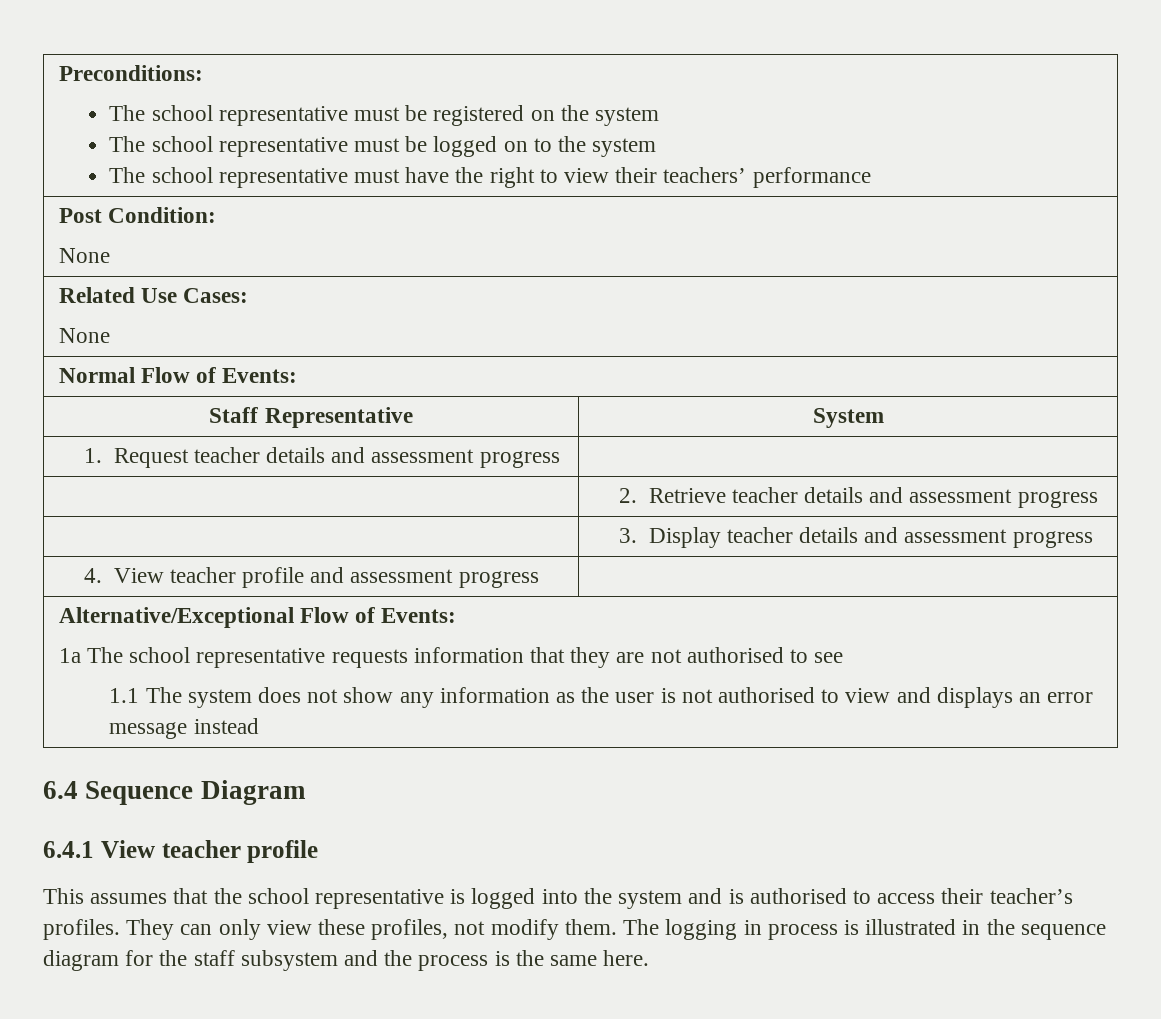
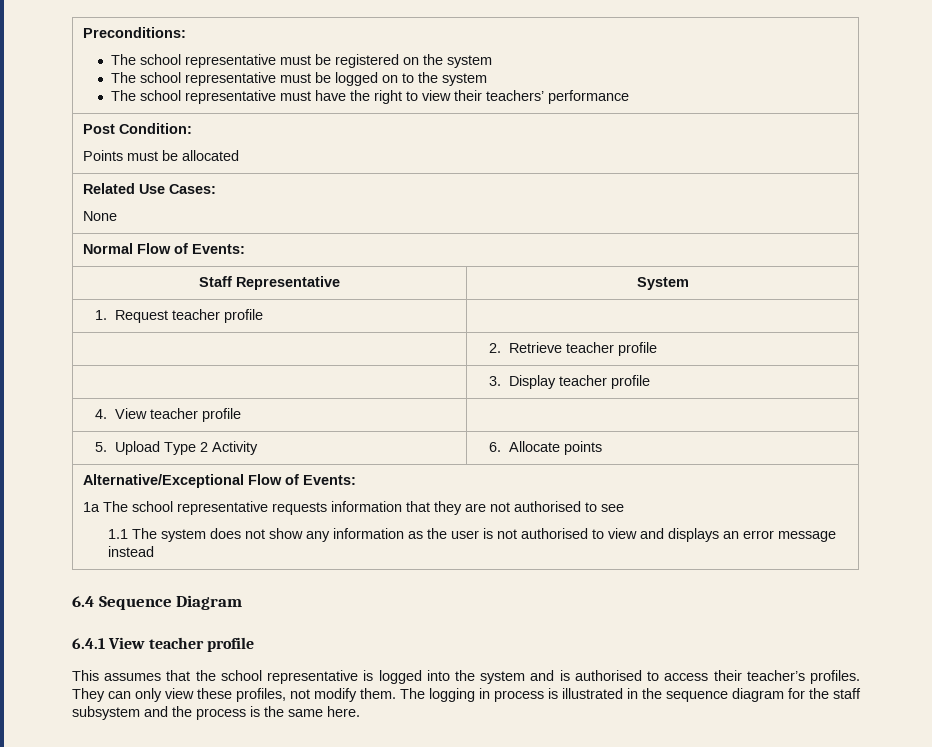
[58,248,110,263] // None -> [83,150,240,161] // Points must be allocated
[265,447,560,468] details and assessment progress -> [223,309,263,323] profile
[803,487,1098,508] details and assessment progress -> [617,342,657,356] profile
[798,527,1093,548] details and assessment progress -> [610,375,650,389] profile
[310,567,539,588] and assessment progress | -> [95,441,258,455] [489,441,602,455] | // 5. Upload Type 2 Activity | 6. Allocate points

